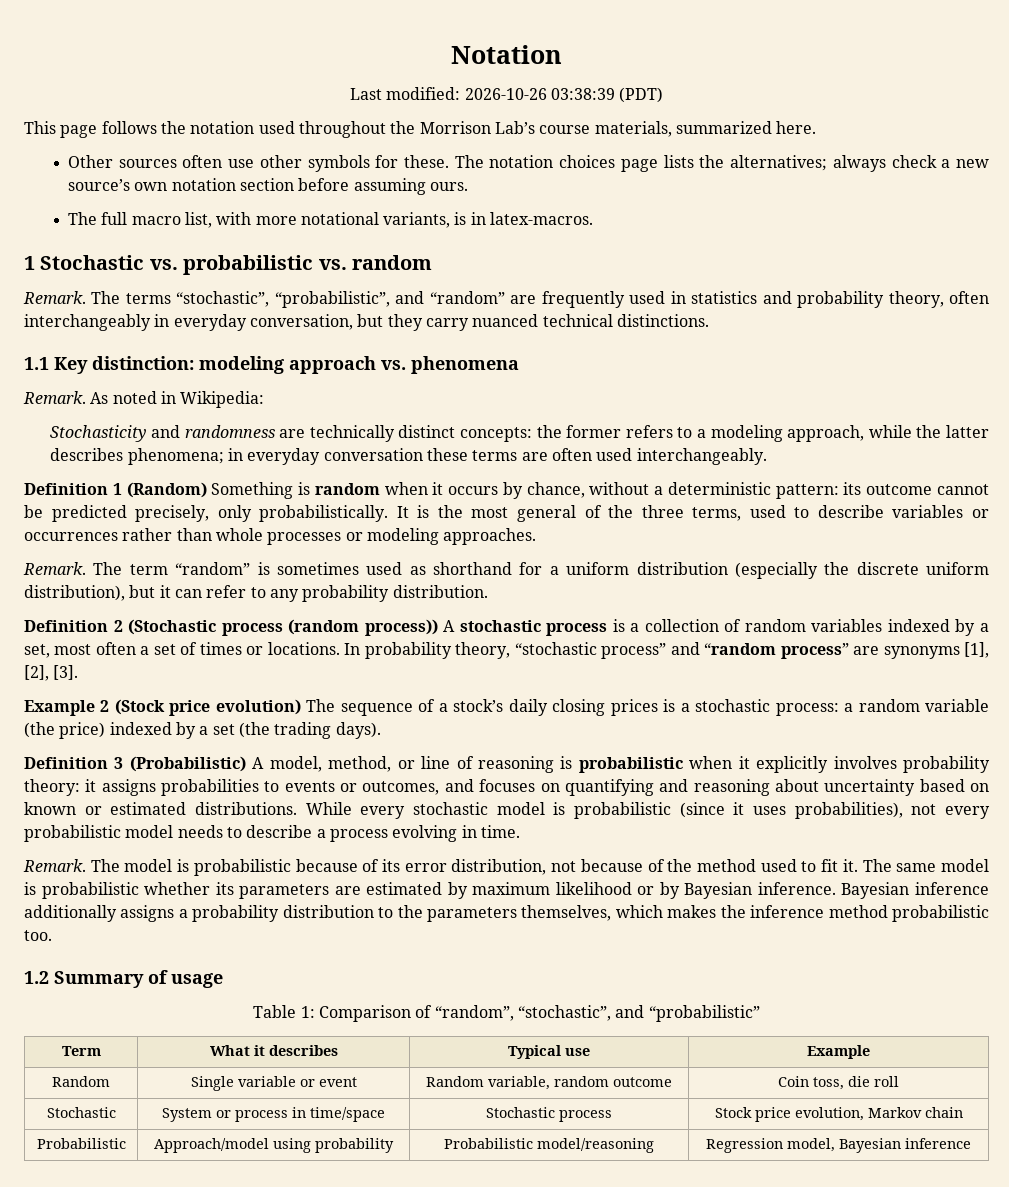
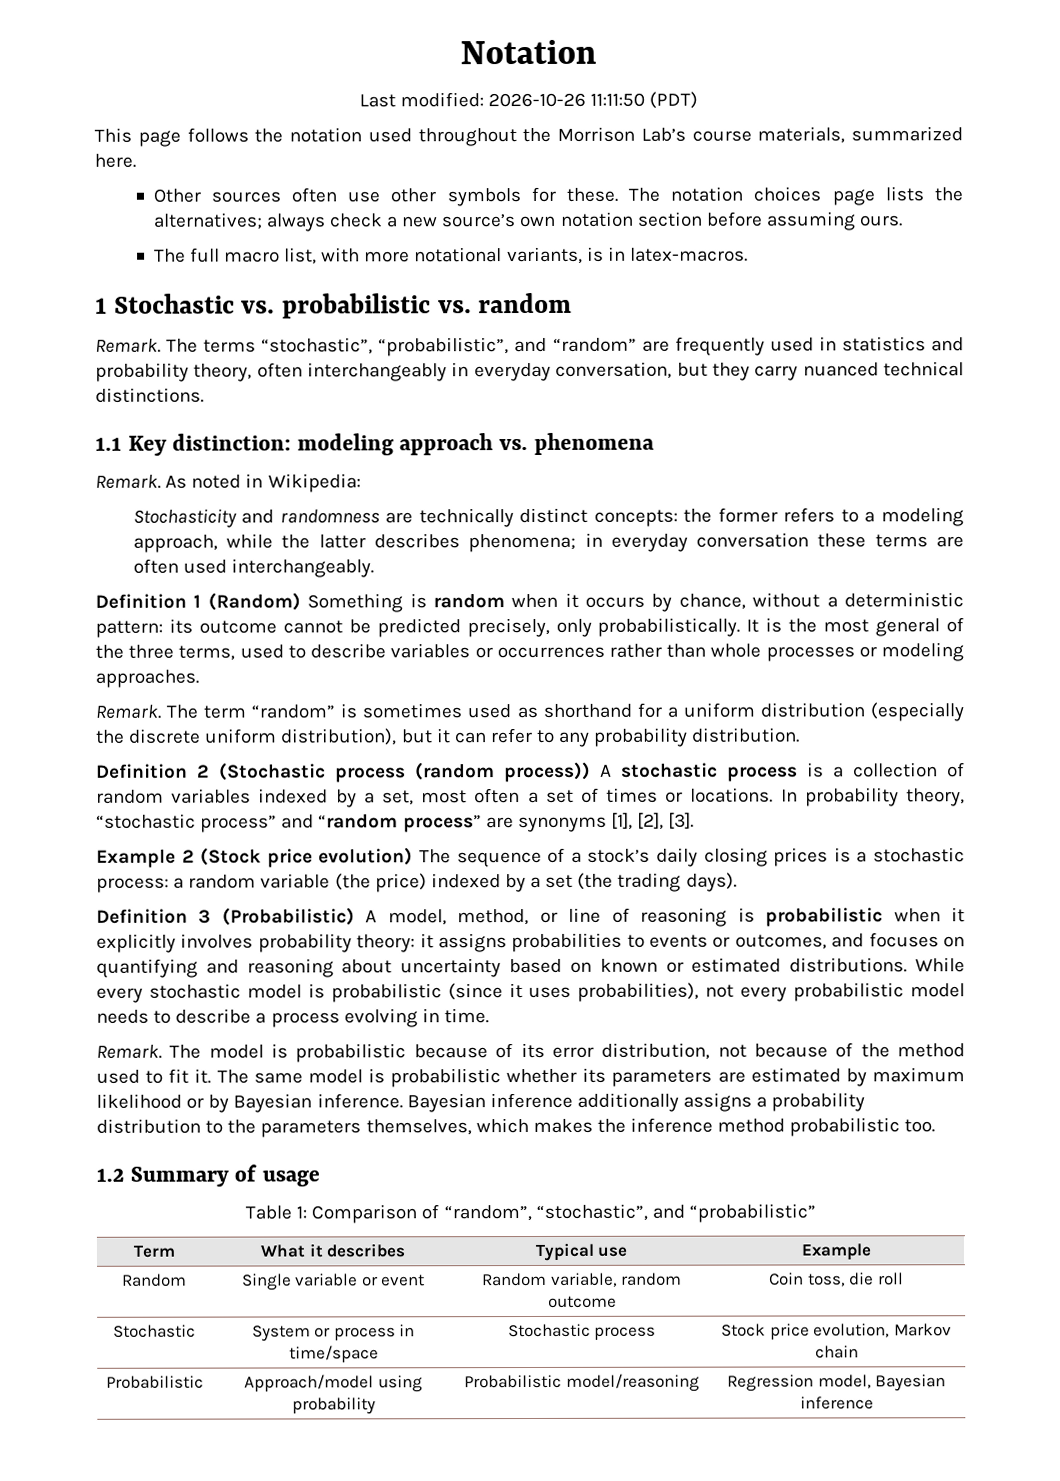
[550,88,615,100] 03:38:39 -> [590,92,646,107] 11:11:50

